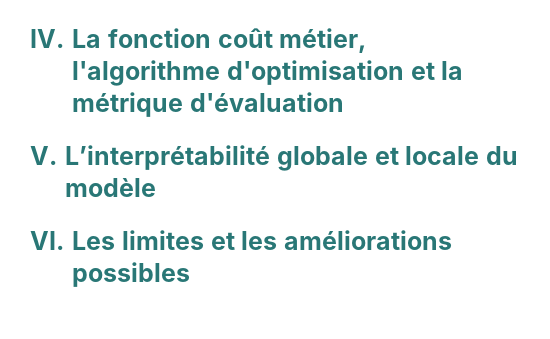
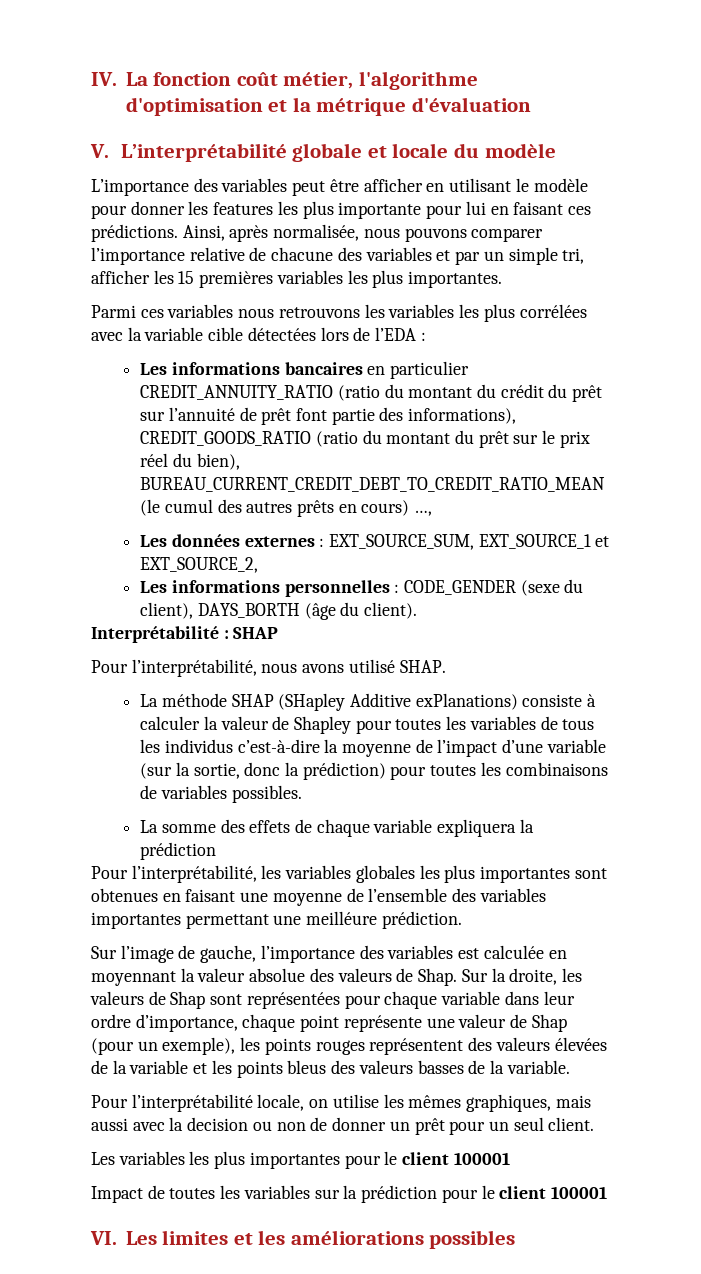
(156, 187) none -> [91,178,588,196] [91,201,591,219] [91,224,544,242] [91,247,585,265] [91,270,503,288] [91,304,587,322] [91,327,426,341] [140,361,470,379] [140,384,603,402] [140,407,517,425] [140,430,590,448] [140,453,240,470] [140,477,606,492] [140,499,433,517] [140,534,610,550] [140,557,259,573] [140,579,584,597] [140,602,418,620] [91,626,279,643] [91,659,446,677] [140,693,597,711] [140,716,595,734] [140,739,606,757] [140,762,608,780] [140,785,302,803] [140,819,534,837] [140,842,217,860] [91,865,607,883] [91,888,546,906] [91,911,462,929] [91,945,567,963] [91,968,582,986] [90,991,575,1009] [91,1014,567,1032] [91,1037,607,1055] [91,1060,570,1078] [91,1094,591,1112] [91,1117,595,1135] [91,1151,510,1169] [91,1185,607,1203] // L’importance des variables peut être afficher en utilisant le modèle pour donner les features les plus importante pour lui en faisant ces prédictions. Ainsi, après normalisée, nous pouvons comparer l’importance relative de chacune des variables et par un simple tri, afficher les 15 premières variables les plus importantes. // Parmi ces variables nous retrouvons les variables les plus corrélées avec la variable cible détectées lors de l’EDA : // Les informations bancaires en particulier CREDIT_ANNUITY_RATIO (ratio du montant du crédit du prêt sur l’annuité de prêt font partie des informations), CREDIT_GOODS_RATIO (ratio du montant du prêt sur le prix réel du bien), BUREAU_CURRENT_CREDIT_DEBT_TO_CREDIT_RATIO_MEAN (le cumul des autres prêts en cours) …, // Les données externes : EXT_SOURCE_SUM, EXT_SOURCE_1 et EXT_SOURCE_2, // Les informations personnelles : CODE_GENDER (sexe du client), DAYS_BORTH (âge du client). // Interprétabilité : SHAP // Pour l’interprétabilité, nous avons utilisé SHAP. // La méthode SHAP (SHapley Additive exPlanations) consiste à calculer la valeur de Shapley pour toutes les variables de tous les individus c’est-à-dire la moyenne de l’impact d’une variable (sur la sortie, donc la prédiction) pour toutes les combinaisons de variables possibles. // La somme des effets de chaque variable expliquera la prédiction // Pour l’interprétabilité, les variables globales les plus importantes sont obtenues en faisant une moyenne de l’ensemble des variables importantes permettant une meilléure prédiction. // Sur l’image de gauche, l’importance des variables est calculée en moyennant la valeur absolue des valeurs de Shap. Sur la droite, les valeurs de Shap sont représentées pour chaque variable dans leur ordre d’importance, chaque point représente une valeur de Shap (pour un exemple), les points rouges représentent des valeurs élevées de la variable et les points bleus des valeurs basses de la variable. // Pour l’interprétabilité locale, on utilise les mêmes graphiques, mais aussi avec la decision ou non de donner un prêt pour un seul client. // Les variables les plus importantes pour le client 100001 // Impact de toutes les variables sur la prédiction pour le client 100001

